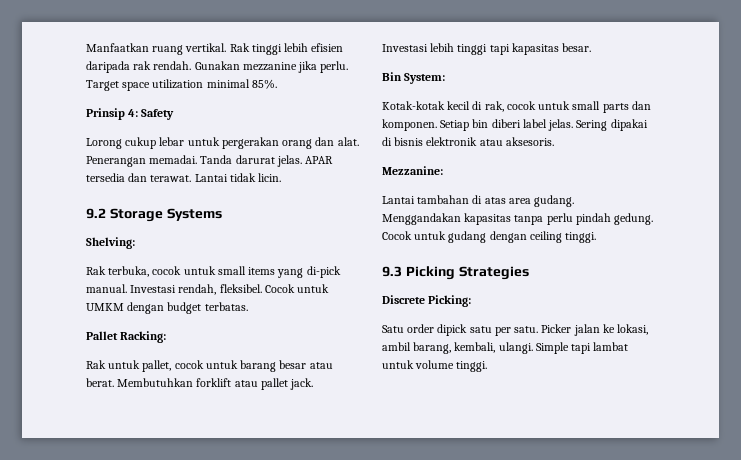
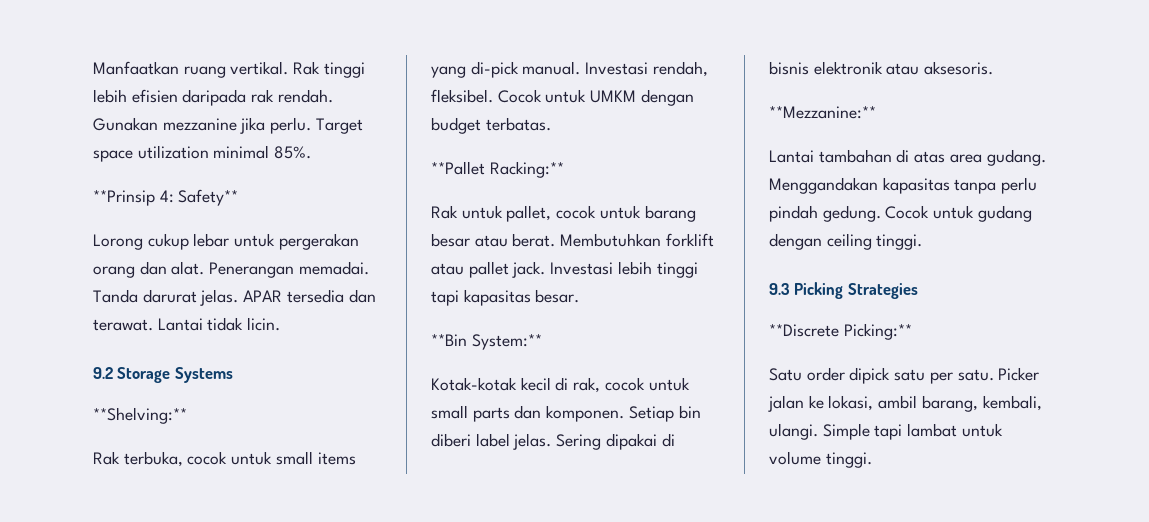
[86,108,175,120] Prinsip 4: Safety -> [93,189,239,206] **Prinsip 4: Safety**
[86,237,135,249] Shelving: -> [93,407,187,424] **Shelving:**
[86,331,167,343] Pallet Racking: -> [431,161,564,178] **Pallet Racking:**
[382,72,446,84] Bin System: -> [431,334,542,350] **Bin System:**
[382,166,443,175] Mezzanine: -> [769,106,876,119] **Mezzanine:**
[382,295,472,307] Discrete Picking: -> [769,323,912,340] **Discrete Picking:**

